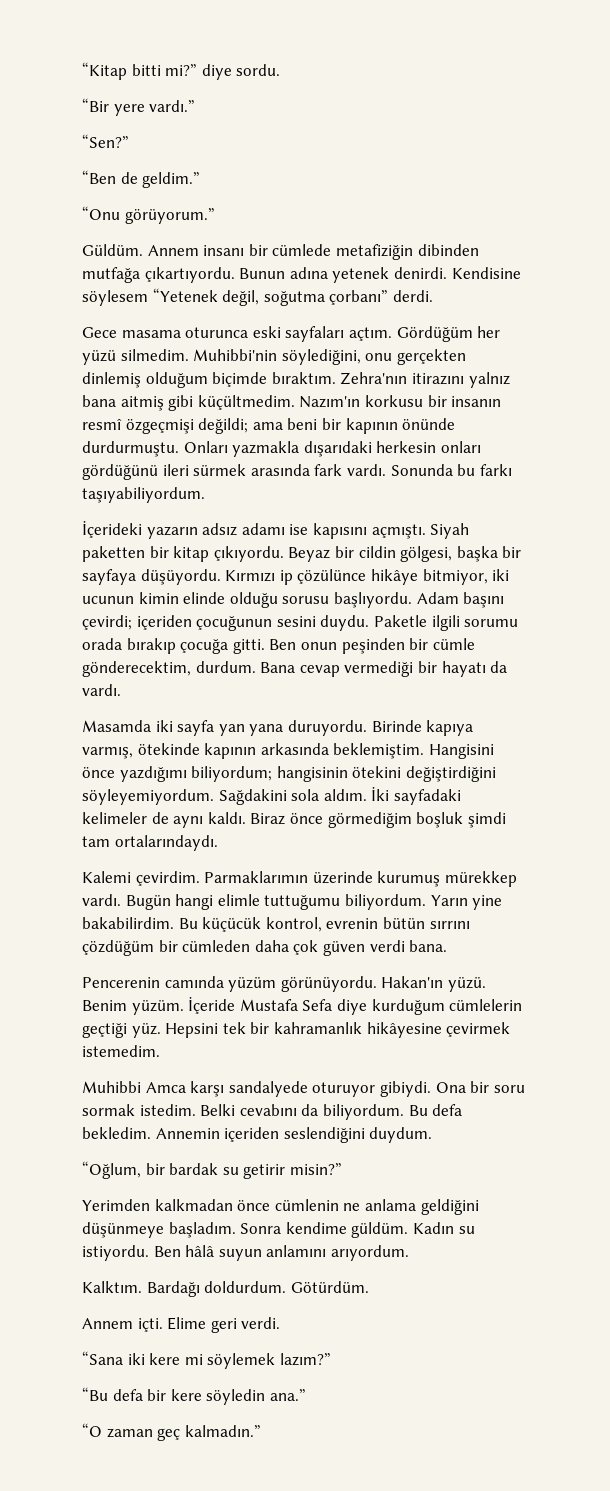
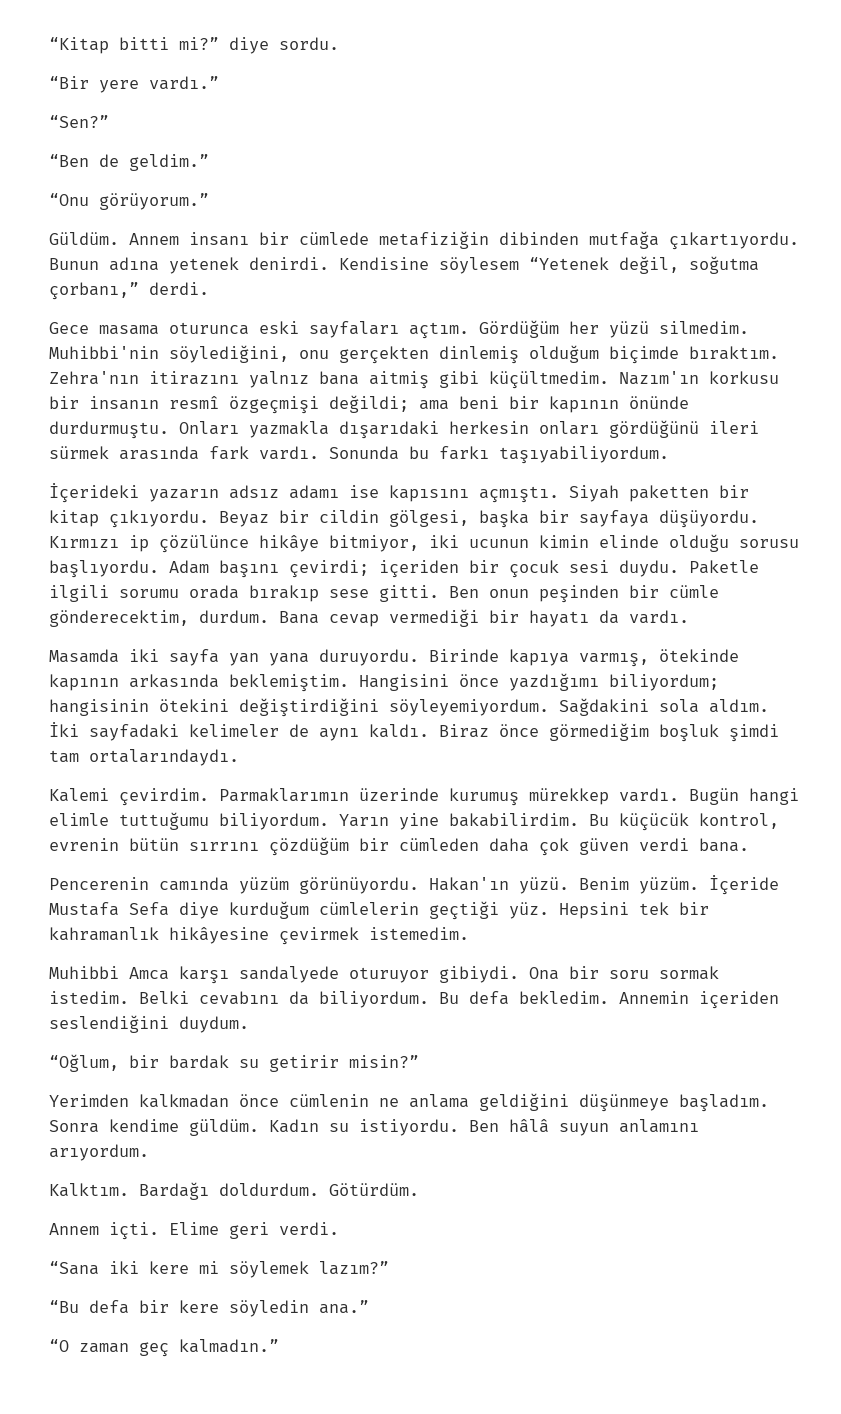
[329,290,389,305] çorbanı” -> [49,282,139,300] çorbanı,”
[196,616,316,631] çocuğunun sesini -> [469,560,609,578] bir çocuk sesi
[180,639,229,654] çocuğa -> [329,589,369,598] sese

